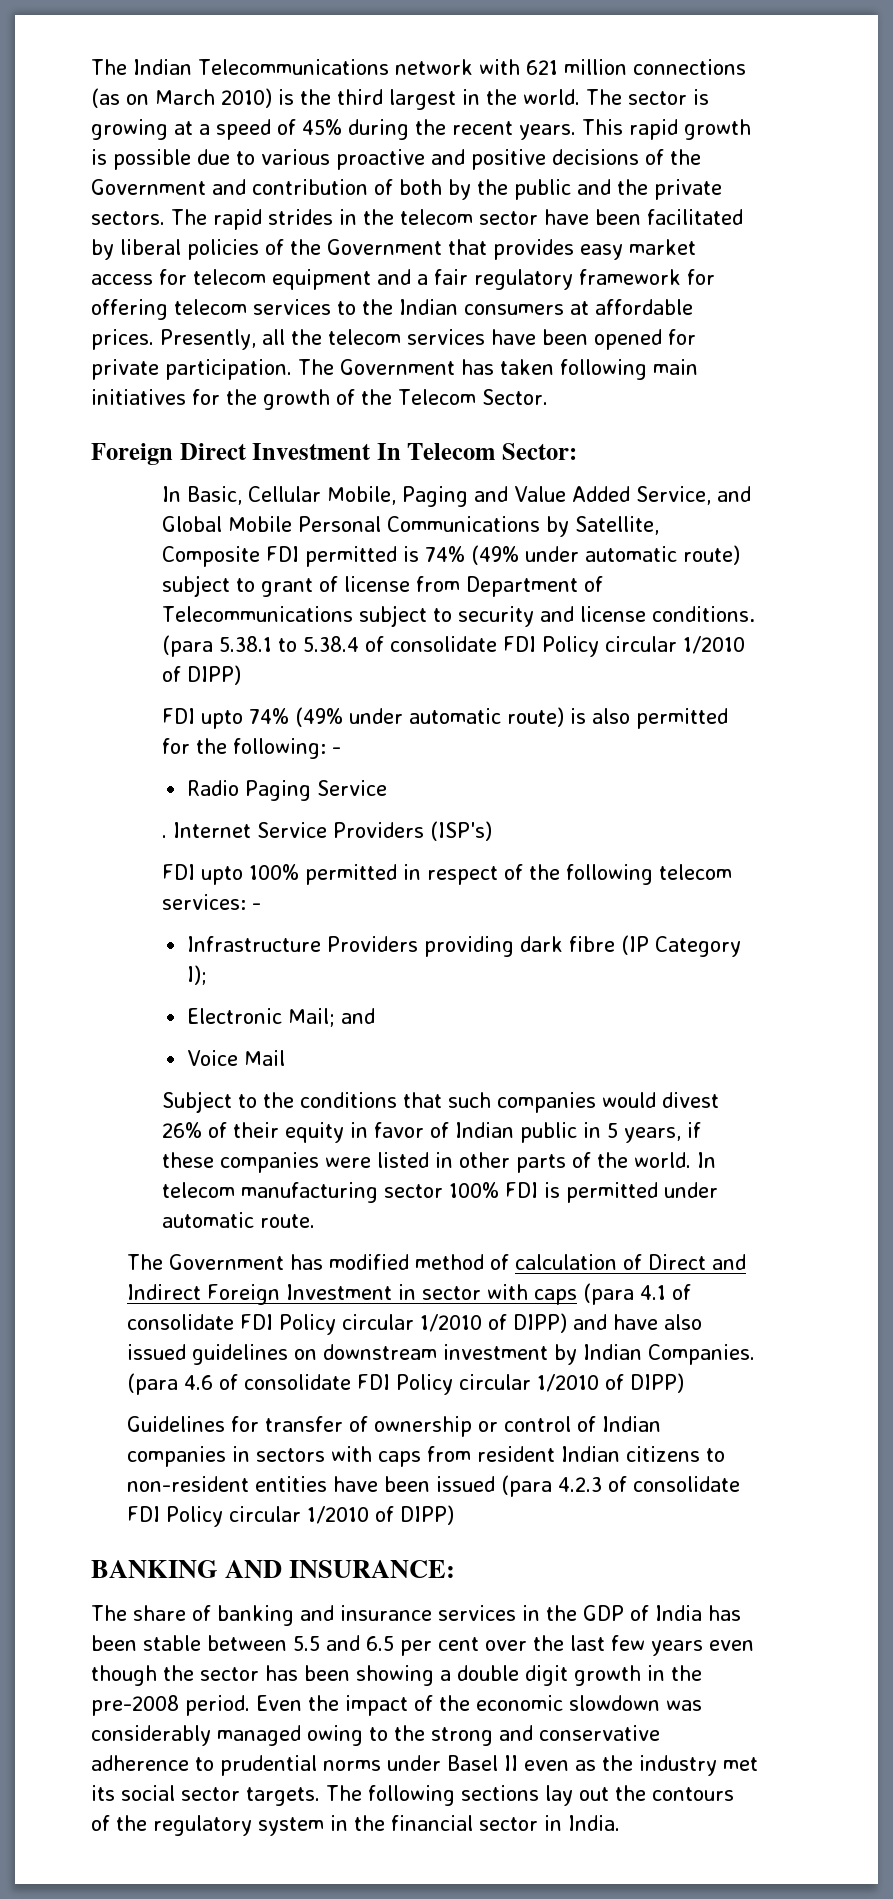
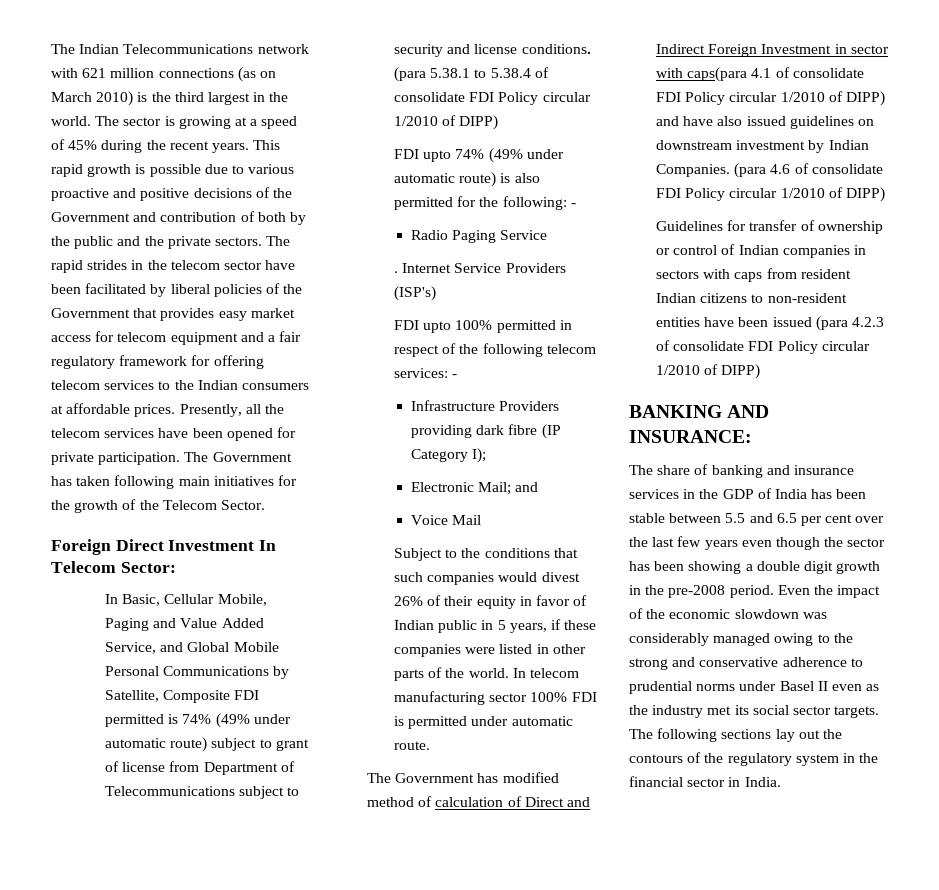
[533,1283,634,1305] caps (para -> [687,67,748,82] caps(para

